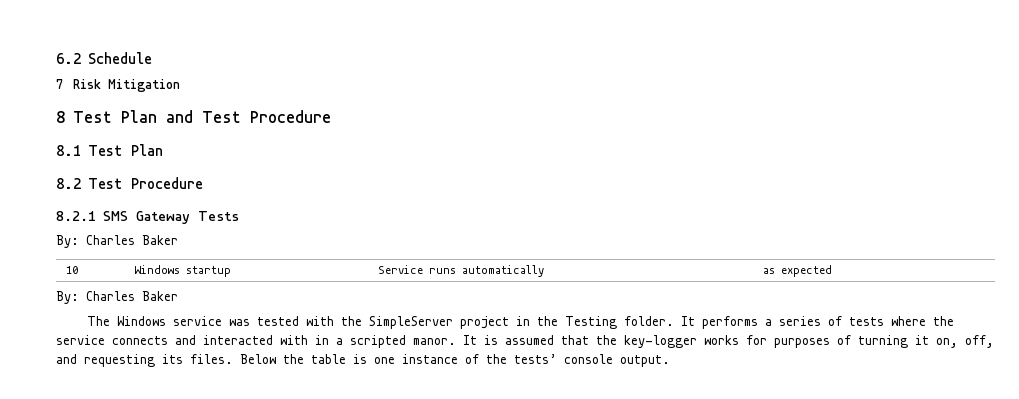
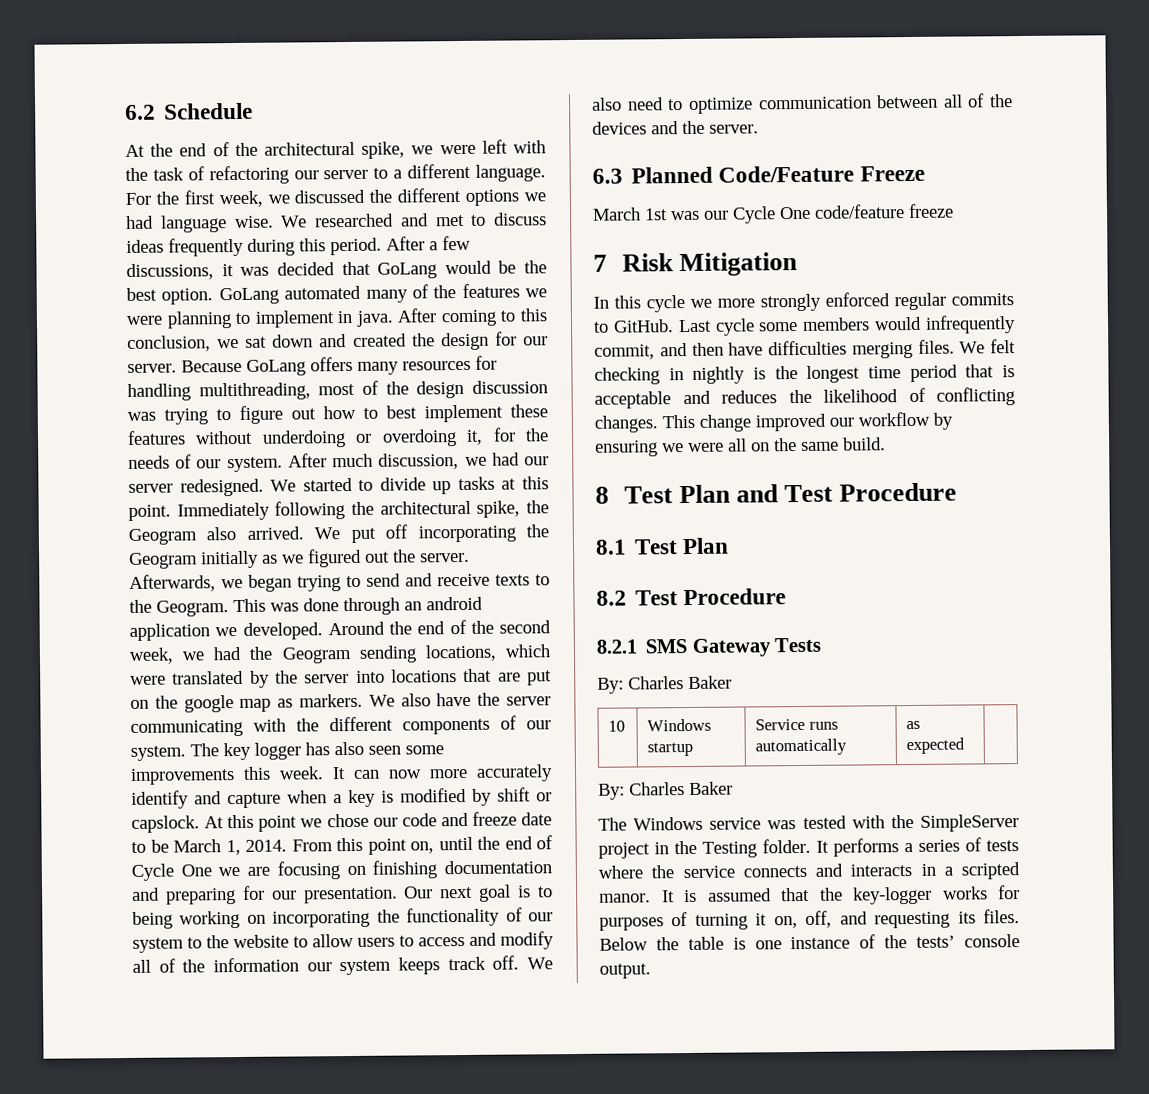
[56,79,181,92] 7 Risk Mitigation -> [125,139,546,159] [125,163,546,185] [125,187,546,208] [126,212,547,233] [126,235,471,257] [126,260,547,280] [126,283,547,305] [126,308,547,329] [127,331,548,352] [127,355,497,376] [127,380,548,401] [127,404,548,425] [127,427,549,448] [128,452,549,473] [128,476,549,497] [128,500,549,521] [128,524,549,545] [129,548,470,569] [129,573,550,592] [129,596,483,617] [129,619,551,641] [129,644,550,664] [130,668,552,688] [130,692,551,713] [130,715,551,737] [130,741,444,761] [130,764,553,785] [131,787,552,809] [131,811,552,833] [131,835,553,856] [131,860,552,881] [132,884,554,905] [132,907,553,929] [132,931,554,953] [132,955,553,976] [592,93,1013,114] [592,120,759,135] [592,165,925,184] [592,203,954,224] [593,252,798,277] [593,292,1014,313] [593,315,1016,336] [594,339,1016,360] [594,364,1015,385] [594,387,1015,409] [594,411,953,433] [595,437,886,457] At the end of the architectural spike, we were left with the task of refactoring our server to a different language. For the first week, we discussed the different options we had language wise. We researched and met to discuss ideas frequently during this period. After a few discussions, it was decided that GoLang would be the best option. GoLang automated many of the features we were planning to implement in java. After coming to this conclusion, we sat down and created the design for our server. Because GoLang offers many resources for handling multithreading, most of the design discussion was trying to figure out how to best implement these features without underdoing or overdoing it, for the needs of our system. After much discussion, we had our server redesigned. We started to divide up tasks at this point. Immediately following the architectural spike, the Geogram also arrived. We put off incorporating the Geogram initially as we figured out the server. Afterwards, we began trying to send and receive texts to the Geogram. This was done through an android application we developed. Around the end of the second week, we had the Geogram sending locations, which were translated by the server into locations that are put on the google map as markers. We also have the server communicating with the different components of our system. The key logger has also seen some improvements this week. It can now more accurately identify and capture when a key is modified by shift or capslock. At this point we chose our code and freeze date to be March 1, 2014. From this point on, until the end of Cycle One we are focusing on finishing documentation and preparing for our presentation. Our next goal is to being working on incorporating the functionality of our system to the website to allow users to access and modify all of the information our system keeps track off. We also need to optimize communication between all of the devices and the server. // 6.3 Planned Code/Feature Freeze // March 1st was our Cycle One code/feature freeze // 7 Risk Mitigation // In this cycle we more strongly enforced regular commits to GitHub. Last cycle some members would infrequently commit, and then have difficulties merging files. We felt checking in nightly is the longest time period that is acceptable and reduces the likelihood of conflicting changes. This change improved our workflow by ensuring we were all on the same build.
[203,335,308,345] interacted with -> [850,864,913,877] interacts

